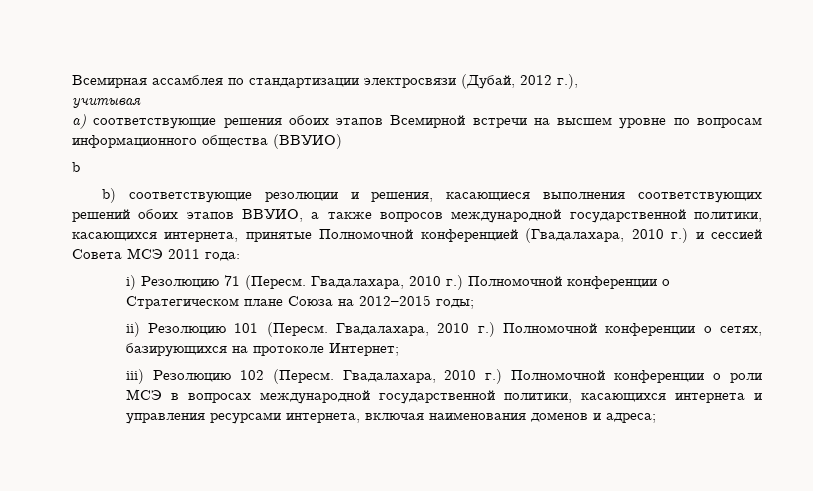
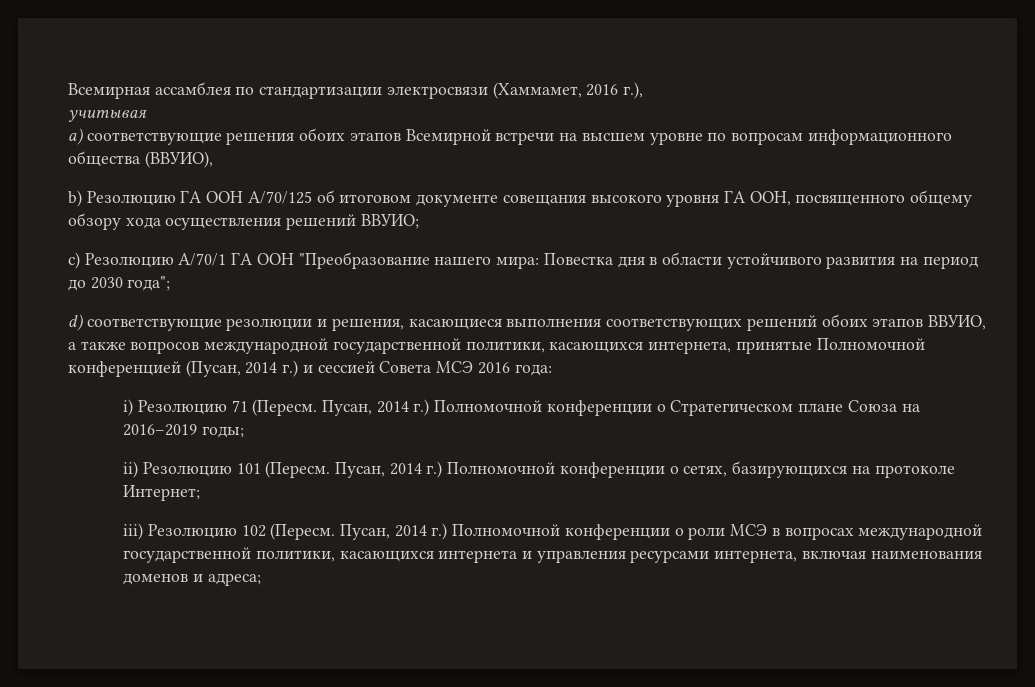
[461,74,552,89] (Дубай, 2012 -> [492,82,619,99] (Хаммамет, 2016
[273,134,342,149] [72,162,80,172] (ВВУИО) // b -> [144,151,213,168] (ВВУИО),
(116, 195) none -> [86,190,973,207] [68,213,419,230] [68,252,978,269] [68,276,171,291] [68,314,83,331] Резолюцию ГА ООН А/70/125 об итоговом документе совещания высокого уровня ГА ООН, посвященного общему обзору хода осуществления решений ВВУИО; // c) Резолюцию A/70/1 ГА ООН "Преобразование нашего мира: Повестка дня в области устойчивого развития на период до 2030 года"; // d)
[525,228,664,243] (Гвадалахара, 2010 -> [185,360,278,377] (Пусан, 2014
[168,249,200,259] 2011 -> [477,362,510,374] 2016
[310,276,441,289] Гвадалахара, 2010 -> [321,400,409,416] Пусан, 2014
[358,295,431,306] 2012–2015 -> [123,424,198,436] 2016–2019
[336,323,470,336] Гвадалахара, 2010 -> [334,462,422,478] Пусан, 2014
[342,370,477,383] Гвадалахара, 2010 -> [339,524,427,540] Пусан, 2014

